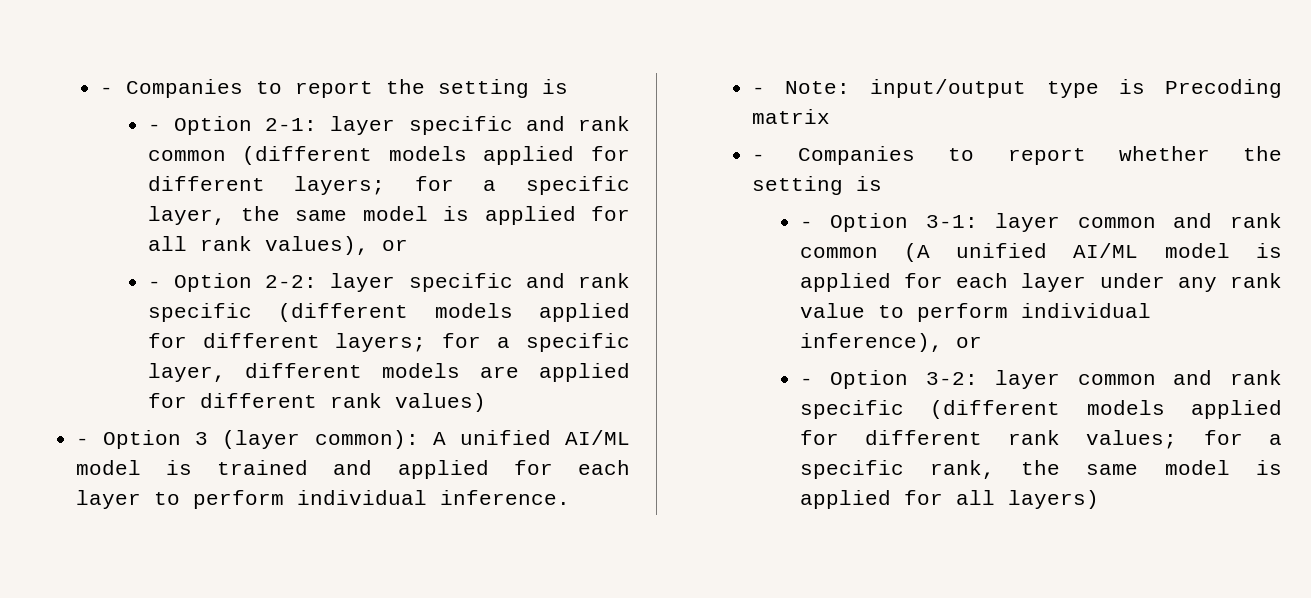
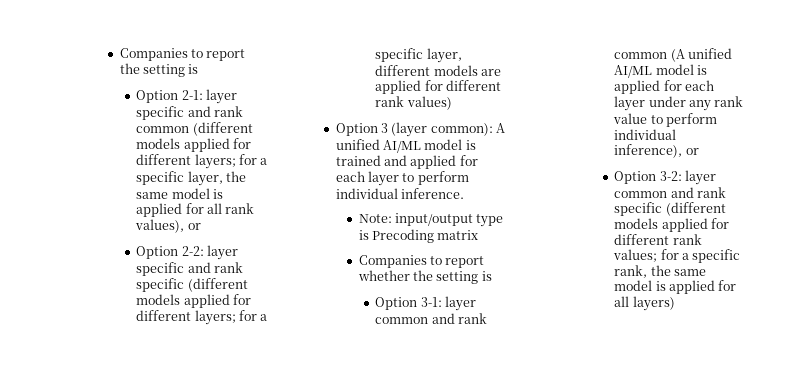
[99,87,113,94] - -> (119, 54) none
[147,124,161,131] - -> (199, 69) none
[147,281,161,288] - -> (201, 226) none
[75,438,89,445] - -> (452, 103) none
[751,87,765,94] - -> (465, 193) none
[751,154,765,161] - -> (479, 235) none
[799,221,813,228] - -> (492, 276) none
[799,378,813,385] - -> (699, 151) none

